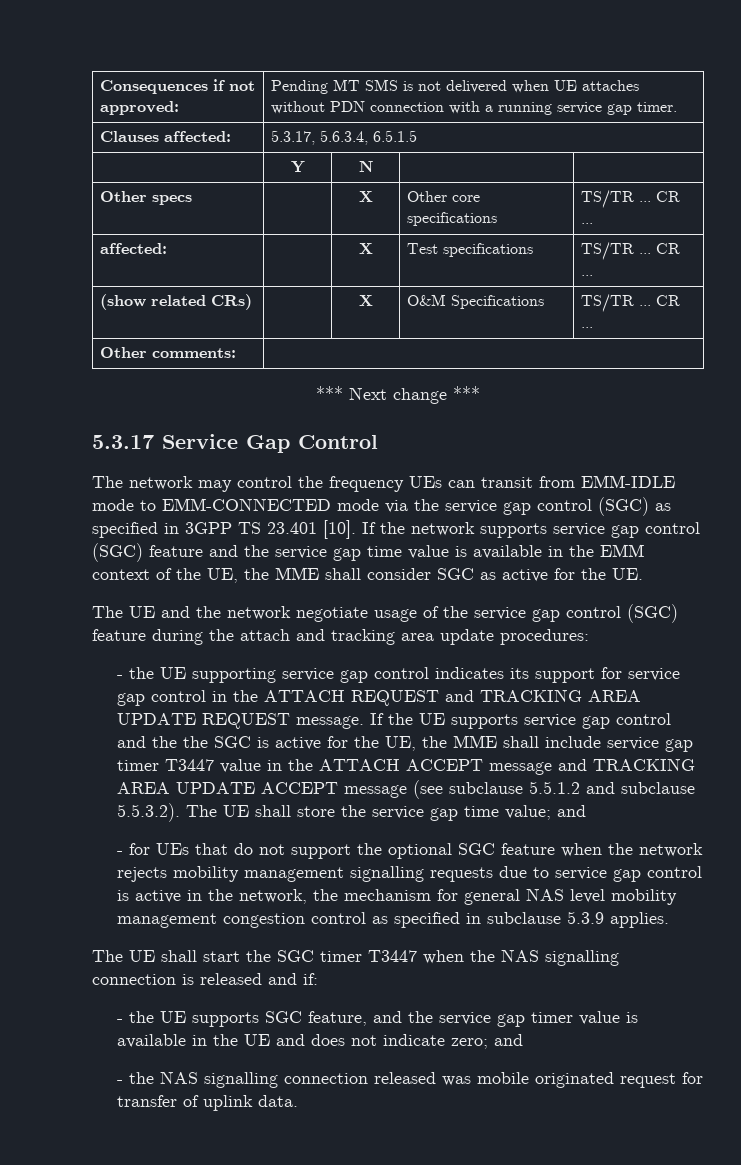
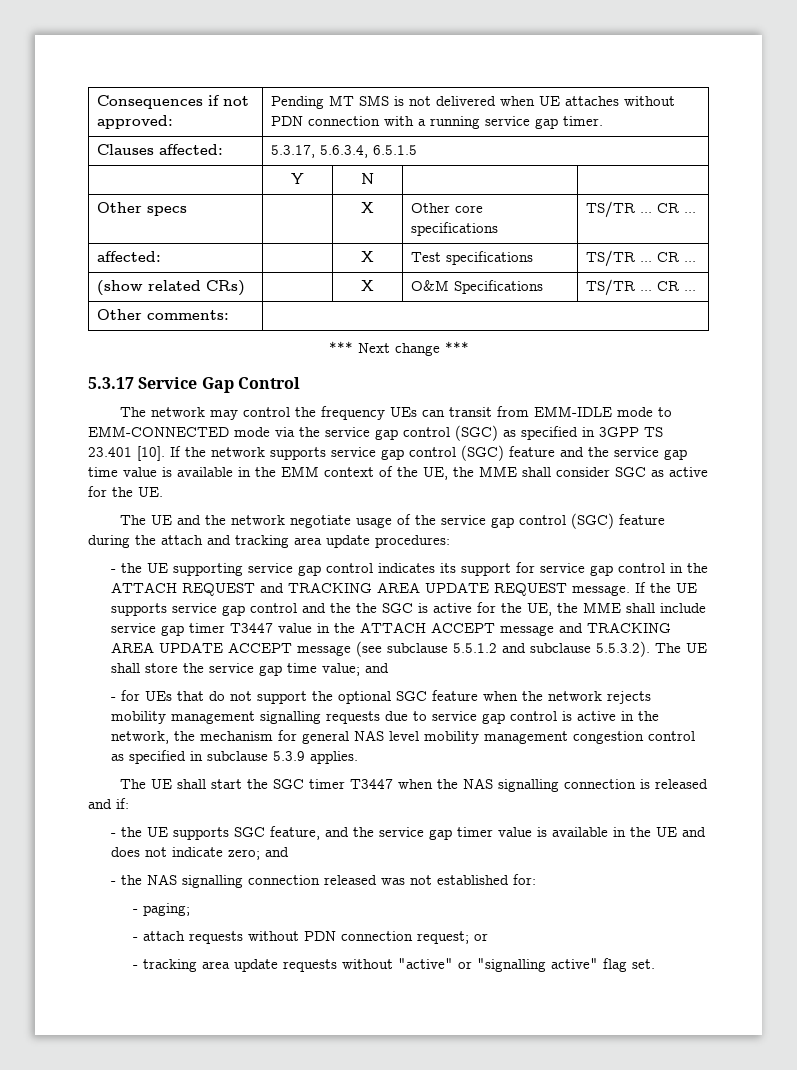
[476,1072,703,1088] [116,1095,298,1111] mobile originated request for transfer of uplink data. -> [409,874,536,885] [133,903,191,916] [133,931,489,944] [133,958,656,972] not established for: // - paging; // - attach requests without PDN connection request; or // - tracking area update requests without "active" or "signalling active" flag set.

